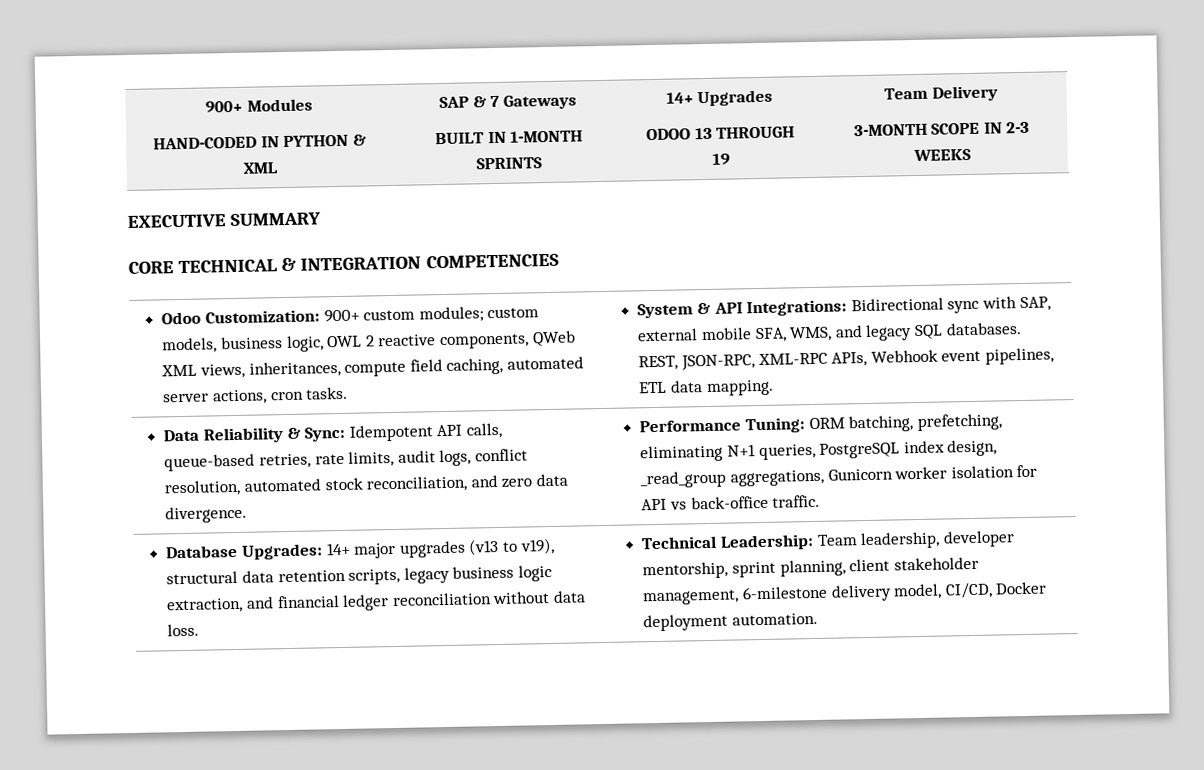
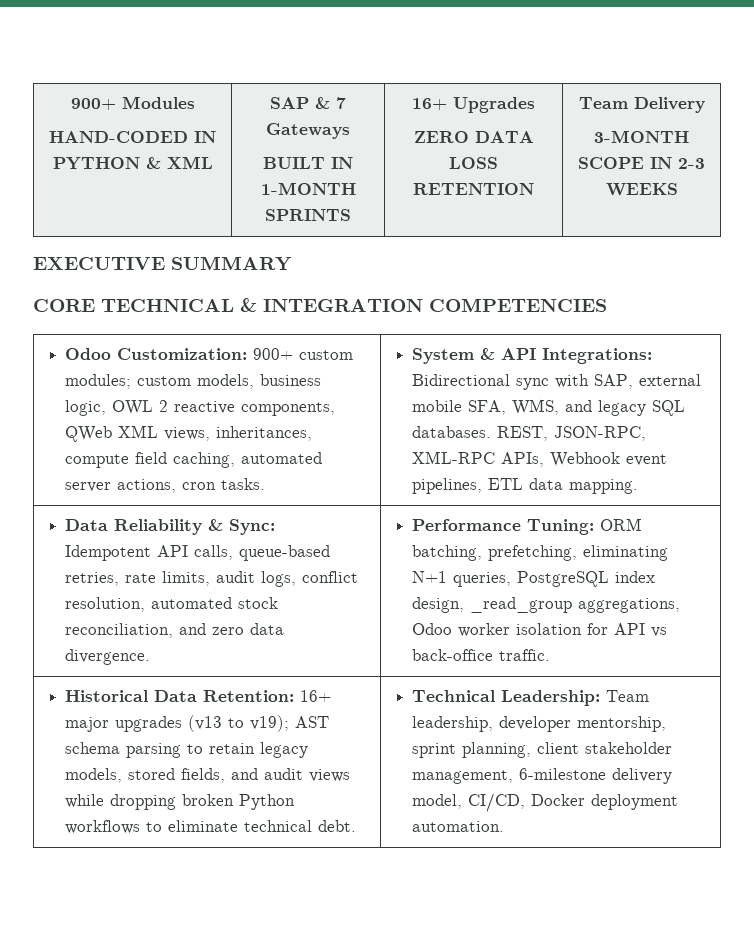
[665,92,694,104] 14+ -> [411,98,447,110] 16+
[645,126,796,141] [711,153,730,165] ODOO 13 THROUGH 19 -> [413,131,534,143] [448,157,498,169] [412,183,534,195] ZERO DATA LOSS RETENTION
[827,468,893,481] Gunicorn -> [412,623,453,635] Odoo
[165,537,555,560] [166,564,552,585] [166,590,586,614] [167,623,200,637] Database Upgrades: 14+ major upgrades (v13 to v19), structural data retention scripts, legacy business logic extraction, and financial ledger reconciliation without data loss. -> [65,690,332,702] [65,715,330,732] [65,742,309,758] [65,768,351,783] [65,794,296,810] [65,820,357,834] Historical Data Retention: 16+ major upgrades (v13 to v19); AST schema parsing to retain legacy models, stored fields, and audit views while dropping broken Python workflows to eliminate technical debt.

